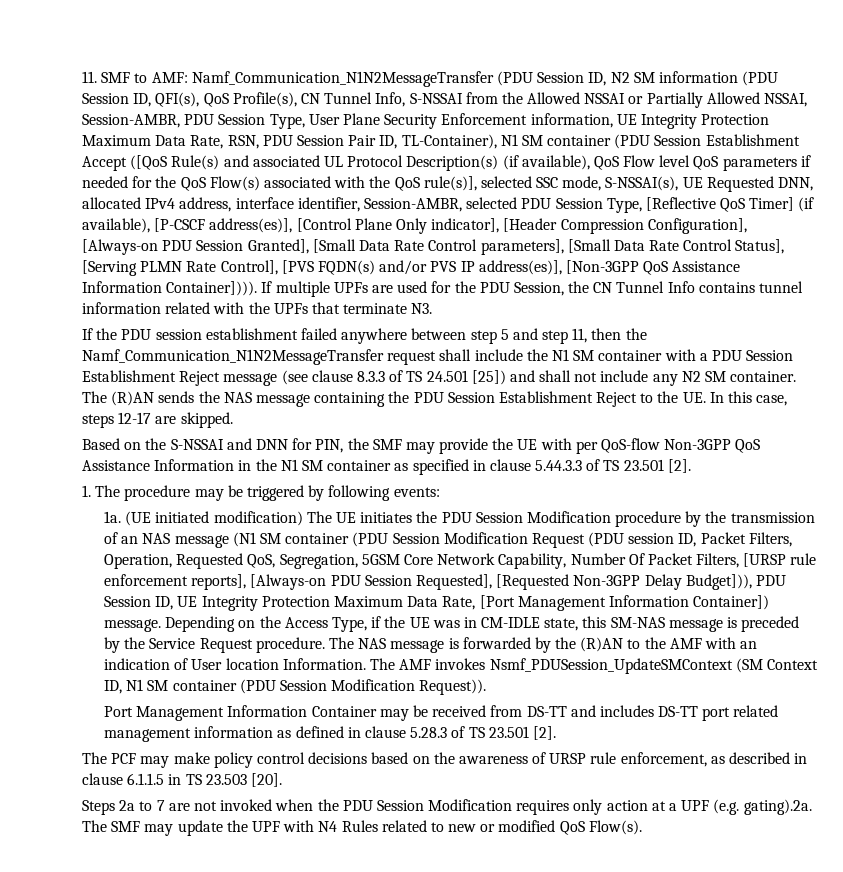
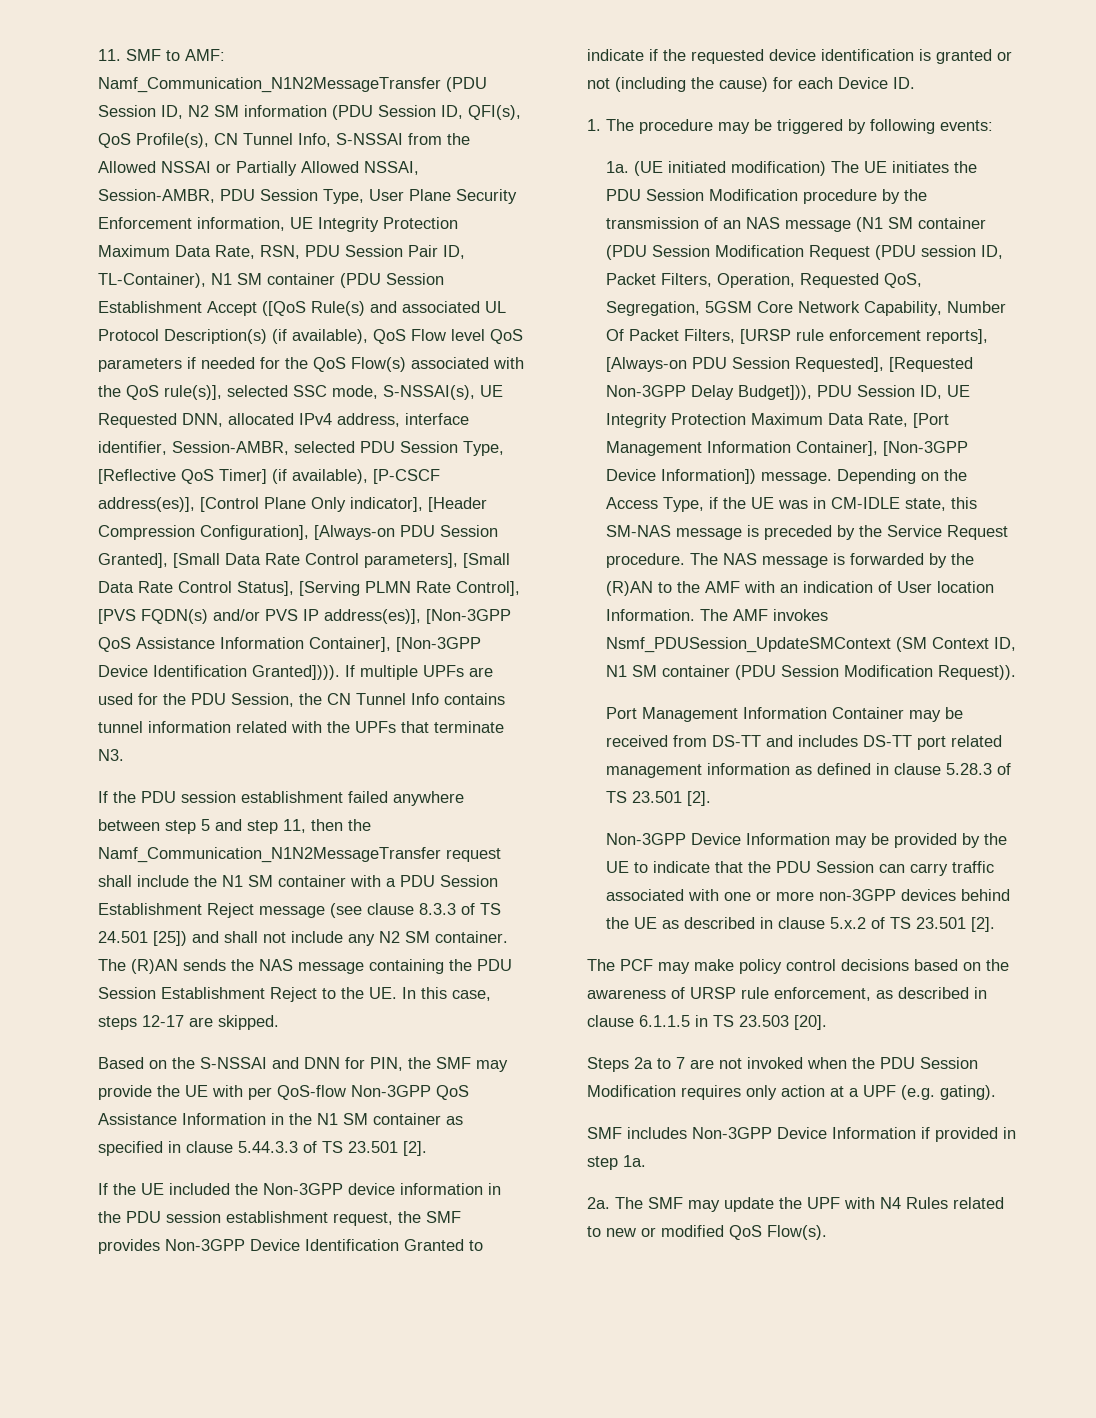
[166,281,258,296] Container]))). -> [309,637,482,652] [98,665,341,680] Container], [Non-3GPP Device Identification Granted]))).
(691, 466) none -> [98,1183,502,1195] [98,1211,462,1226] [98,1239,484,1254] [587,49,1013,64] [587,77,916,92] // If the UE included the Non-3GPP device information in the PDU session establishment request, the SMF provides Non-3GPP Device Identification Granted to indicate if the requested device identification is granted or not (including the cause) for each Device ID.
[693,595,770,610] Container]) -> [796,441,969,456] [606,469,757,484] Container], [Non-3GPP Device Information])
(556, 733) none -> [606,833,1008,848] [606,861,995,876] [606,889,1011,901] [606,917,996,932] // Non-3GPP Device Information may be provided by the UE to indicate that the PDU Session can carry traffic associated with one or more non-3GPP devices behind the UE as described in clause 5.x.2 of TS 23.501 [2].
[743,799,812,815] gating).2a. -> [940,1085,997,1100] [587,1127,1017,1142] [587,1155,647,1170] [587,1197,611,1209] gating). // SMF includes Non-3GPP Device Information if provided in step 1a. // 2a.

